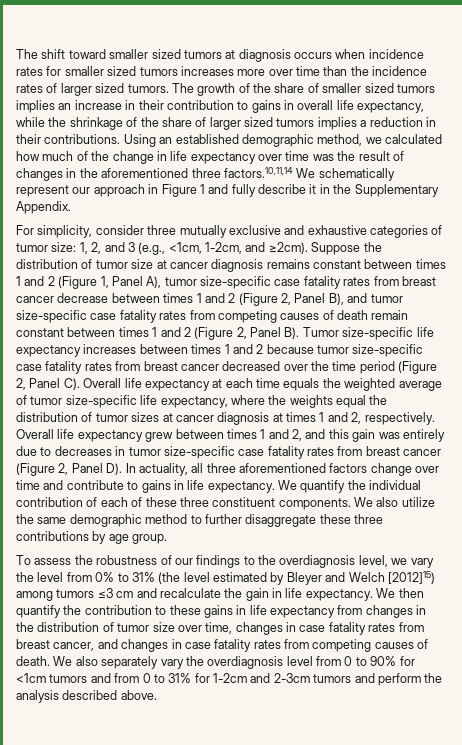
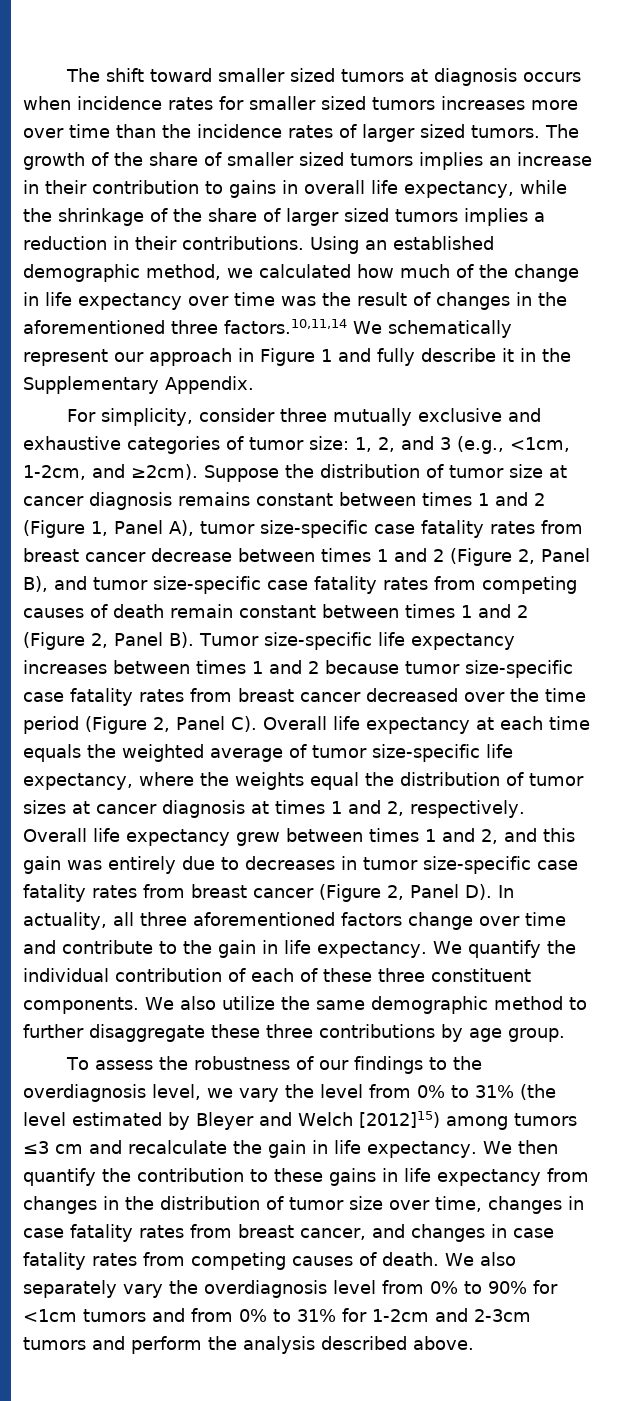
[141,480,171,493] gains -> [183,940,256,958] the gain
[344,656,353,666] 0 -> [430,1281,458,1294] 0%
[142,673,151,683] 0 -> [239,1309,267,1322] 0%

